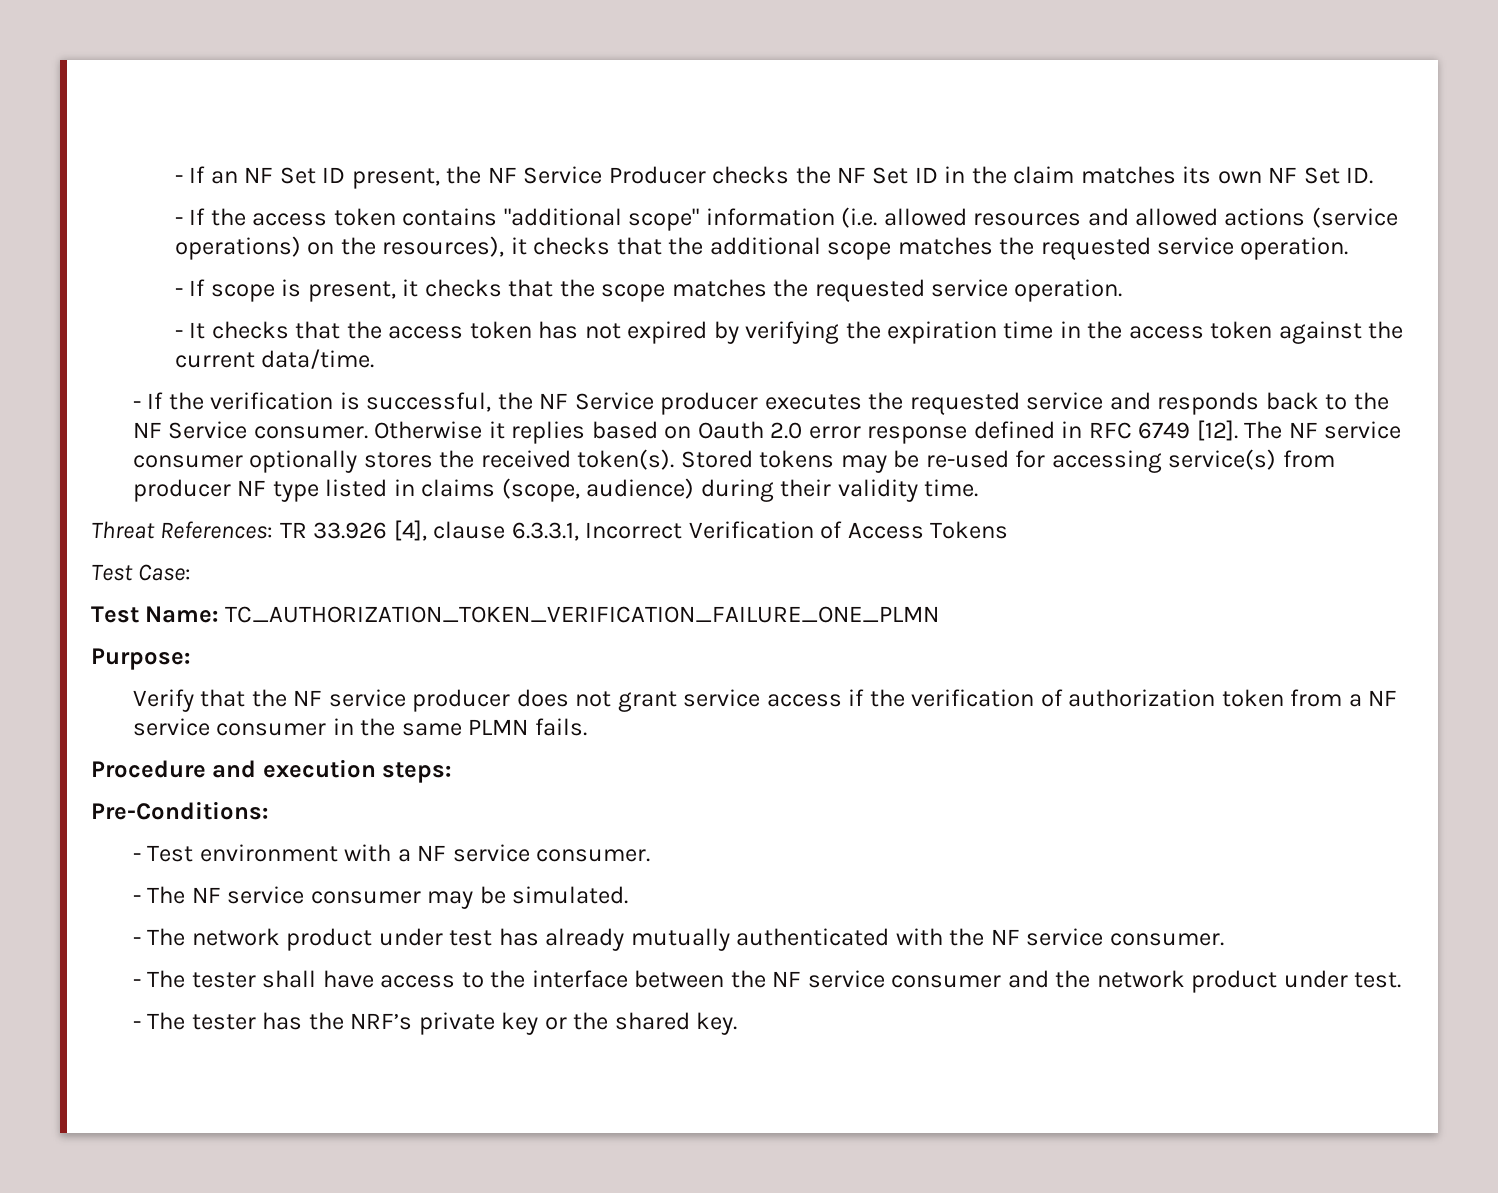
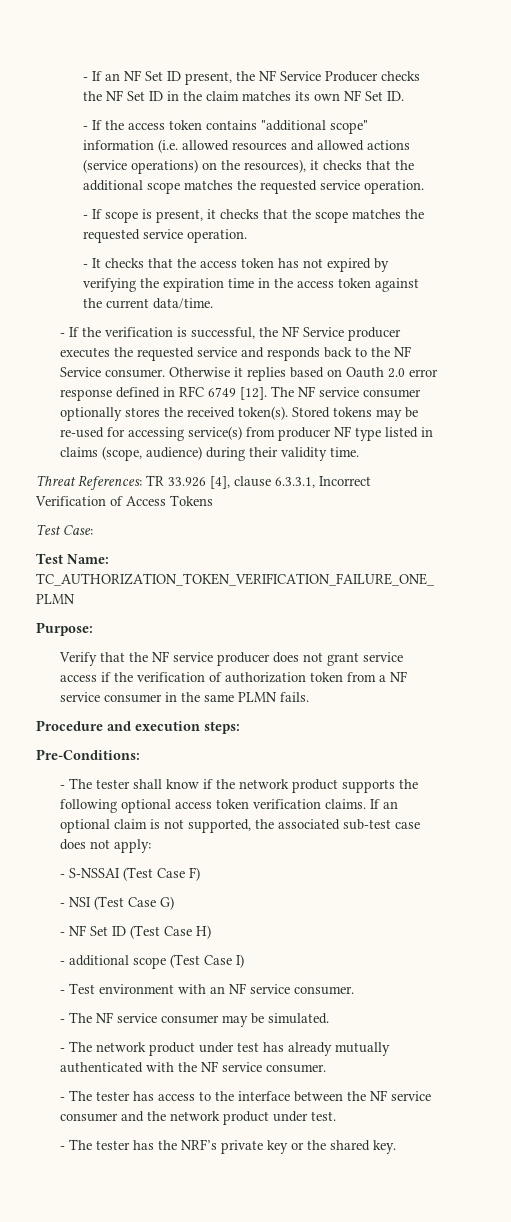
(268, 810) none -> [59,778,418,793] [59,799,398,813] [59,819,420,833] [59,839,151,853] [59,867,200,881] [59,896,174,910] [59,925,211,939] [59,954,244,969] // - The tester shall know if the network product supports the following optional access token verification claims. If an optional claim is not supported, the associated sub-test case does not apply: // - S-NSSAI (Test Case F) // - NSI (Test Case G) // - NF Set ID (Test Case H) // - additional scope (Test Case I)
[397,849,411,862] a -> [209,986,225,994] an
[262,970,374,988] shall have -> [132,1091,154,1101] has

